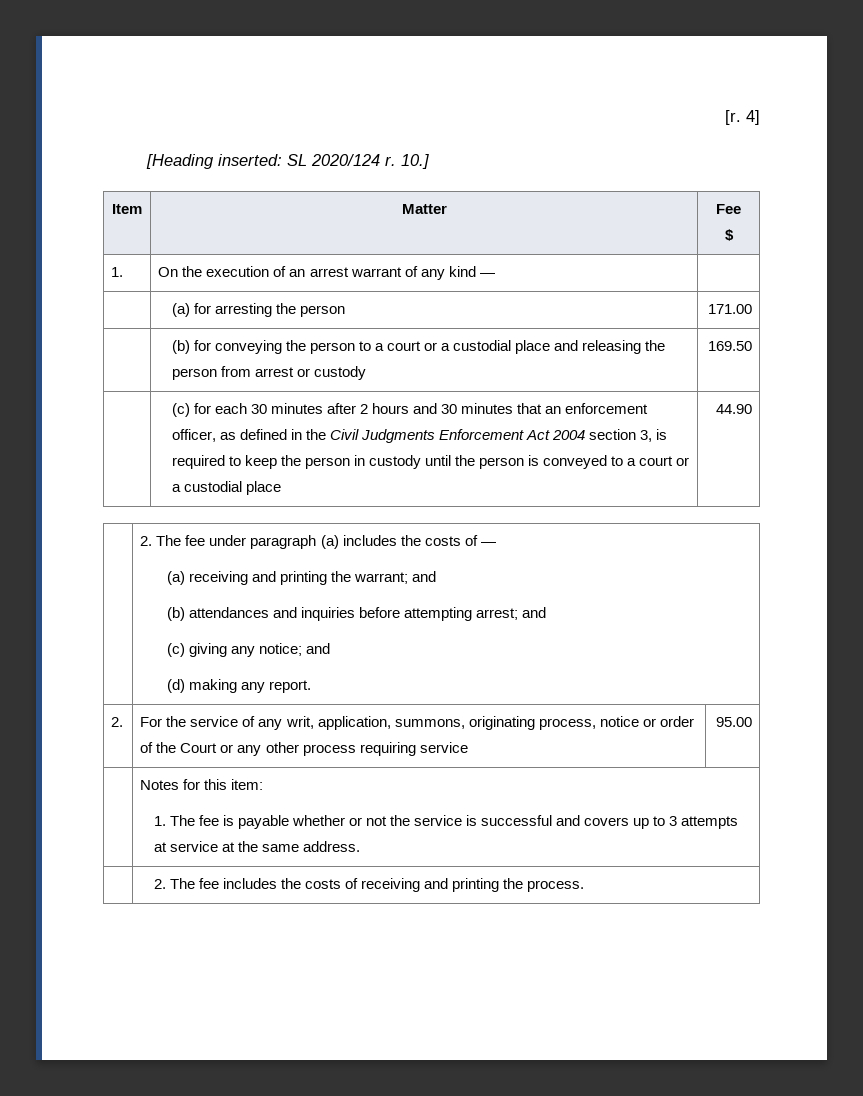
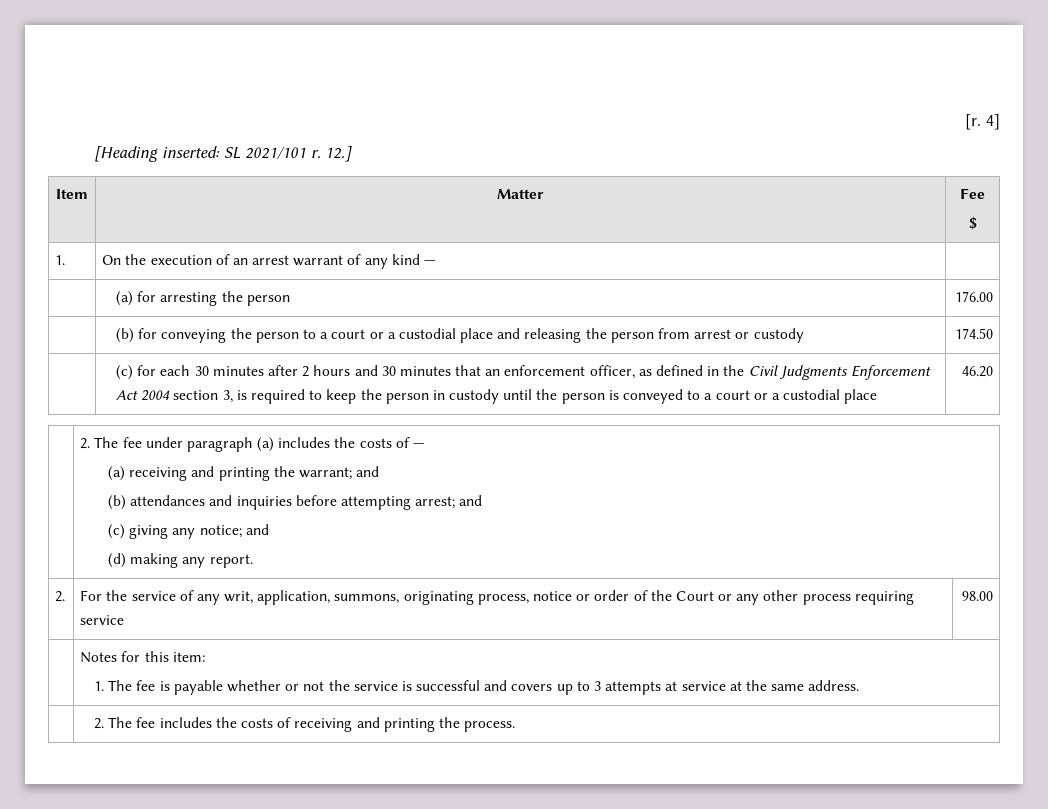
[311,154,430,169] 2020/124 r. 10.] -> [245,146,353,162] 2021/101 r. 12.]
[707,304,752,314] 171.00 -> [954,291,993,302] 176.00
[707,341,752,351] 169.50 -> [954,328,993,339] 174.50
[715,404,752,414] 44.90 -> [961,366,993,377] 46.20
[715,717,752,727] 95.00 -> [961,591,993,601] 98.00

